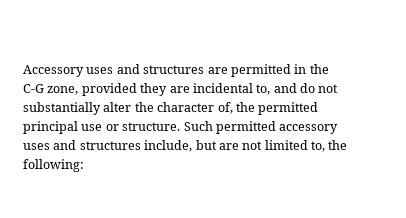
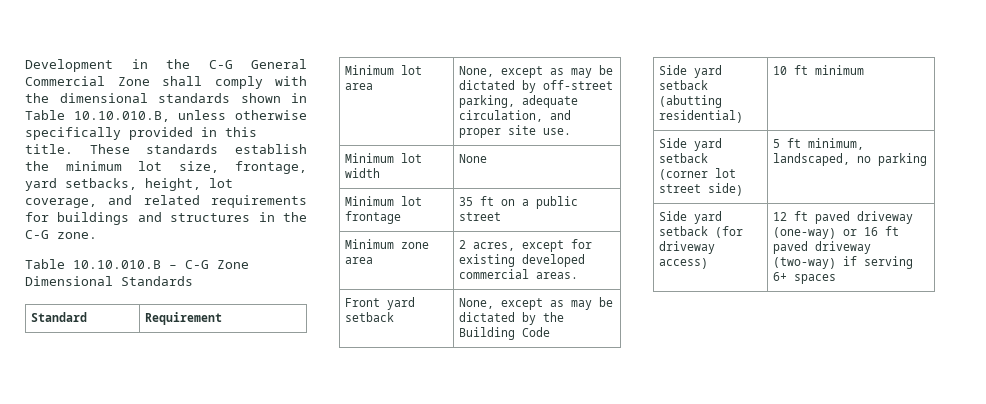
[23,64,329,77] [23,83,339,96] [23,102,319,115] [23,121,339,134] [23,140,348,152] [23,159,84,172] Accessory uses and structures are permitted in the C-G zone, provided they are incidental to, and do not substantially alter the character of, the permitted principal use or structure. Such permitted accessory uses and structures include, but are not limited to, the following: -> [25,59,307,72] [25,76,307,89] [25,93,307,103] [25,110,307,122] [25,127,257,140] [25,144,307,154] [25,161,307,174] [25,178,233,191] [25,195,307,208] [25,212,307,225] [25,230,97,239] [25,259,249,269] [25,276,193,286] [31,312,88,322] [145,312,223,325] [345,65,423,75] [345,83,374,90] [459,65,614,78] [459,80,614,93] [459,95,579,108] [459,110,572,122] [459,125,572,138] [345,153,423,163] [345,168,381,178] [459,154,488,163] [345,196,423,206] [345,211,402,224] [459,196,579,209] [459,212,502,221] [345,239,430,249] [345,257,374,264] [459,239,593,252] [459,254,586,267] [459,269,579,279] [345,297,416,310] [345,312,395,322] [459,297,614,310] [459,312,565,325] [459,327,551,340] [659,65,723,78] [659,80,709,90] [659,95,723,108] [659,110,744,123] [773,65,865,75] [659,138,723,151] [659,153,709,163] [659,168,737,180] [659,183,744,196] [773,138,865,150] [773,153,928,166] [659,211,723,224] [659,226,744,238] [659,241,716,254] [659,258,709,269] [773,211,914,224] [773,226,900,239] [773,241,872,254] [773,256,914,269] [773,272,837,284] Development in the C-G General Commercial Zone shall comply with the dimensional standards shown in Table 10.10.010.B, unless otherwise specifically provided in this title. These standards establish the minimum lot size, frontage, yard setbacks, height, lot coverage, and related requirements for buildings and structures in the C-G zone. // Table 10.10.010.B – C-G Zone Dimensional Standards // Standard | Requirement // Minimum lot area | None, except as may be dictated by off-street parking, adequate circulation, and proper site use. // Minimum lot width | None // Minimum lot frontage | 35 ft on a public street // Minimum zone area | 2 acres, except for existing developed commercial areas. // Front yard setback | None, except as may be dictated by the Building Code // Side yard setback (abutting residential) | 10 ft minimum // Side yard setback (corner lot street side) | 5 ft minimum, landscaped, no parking // Side yard setback (for driveway access) | 12 ft paved driveway (one-way) or 16 ft paved driveway (two-way) if serving 6+ spaces

